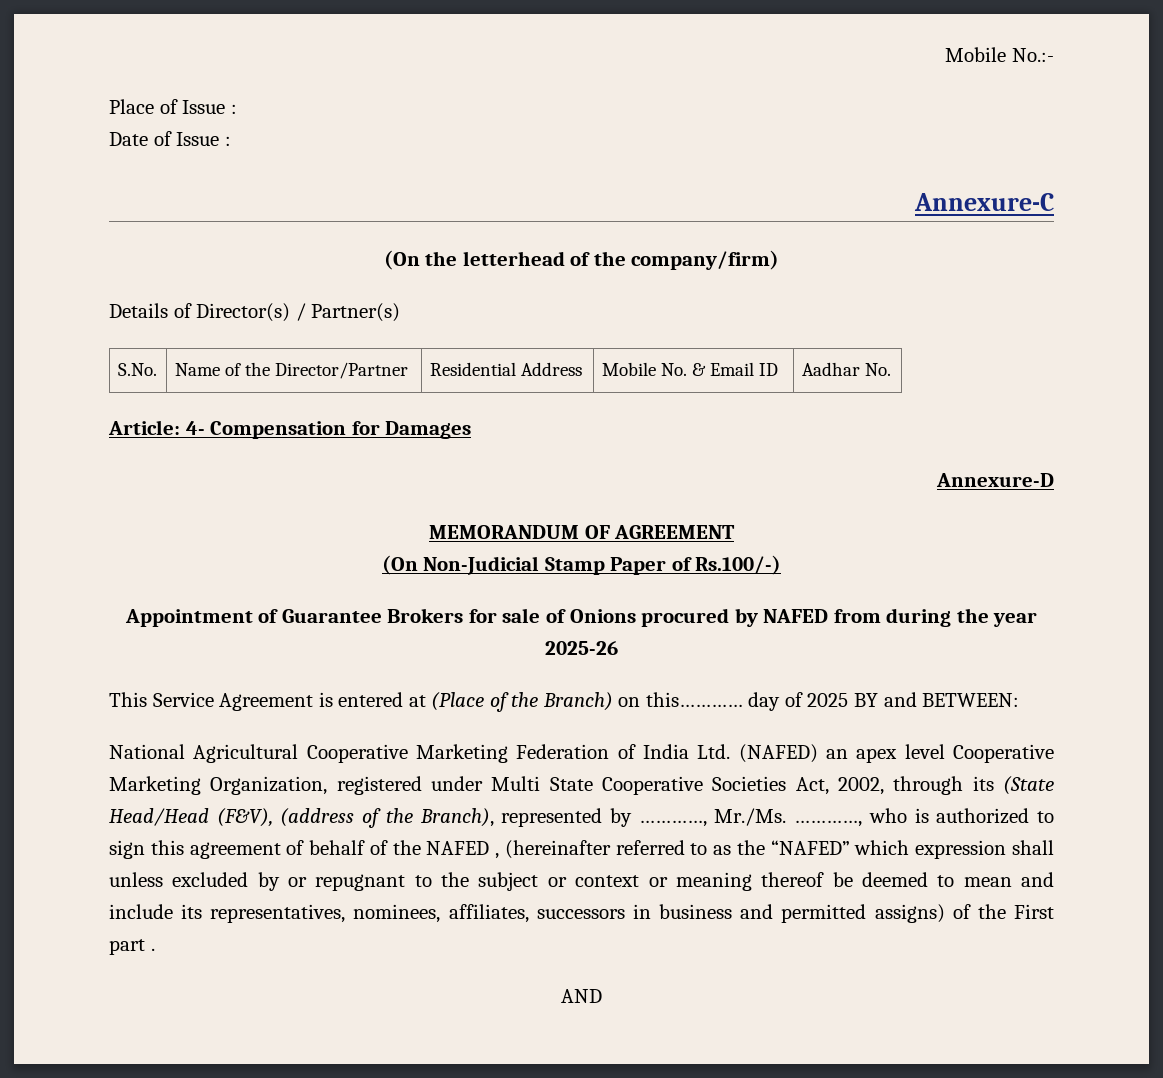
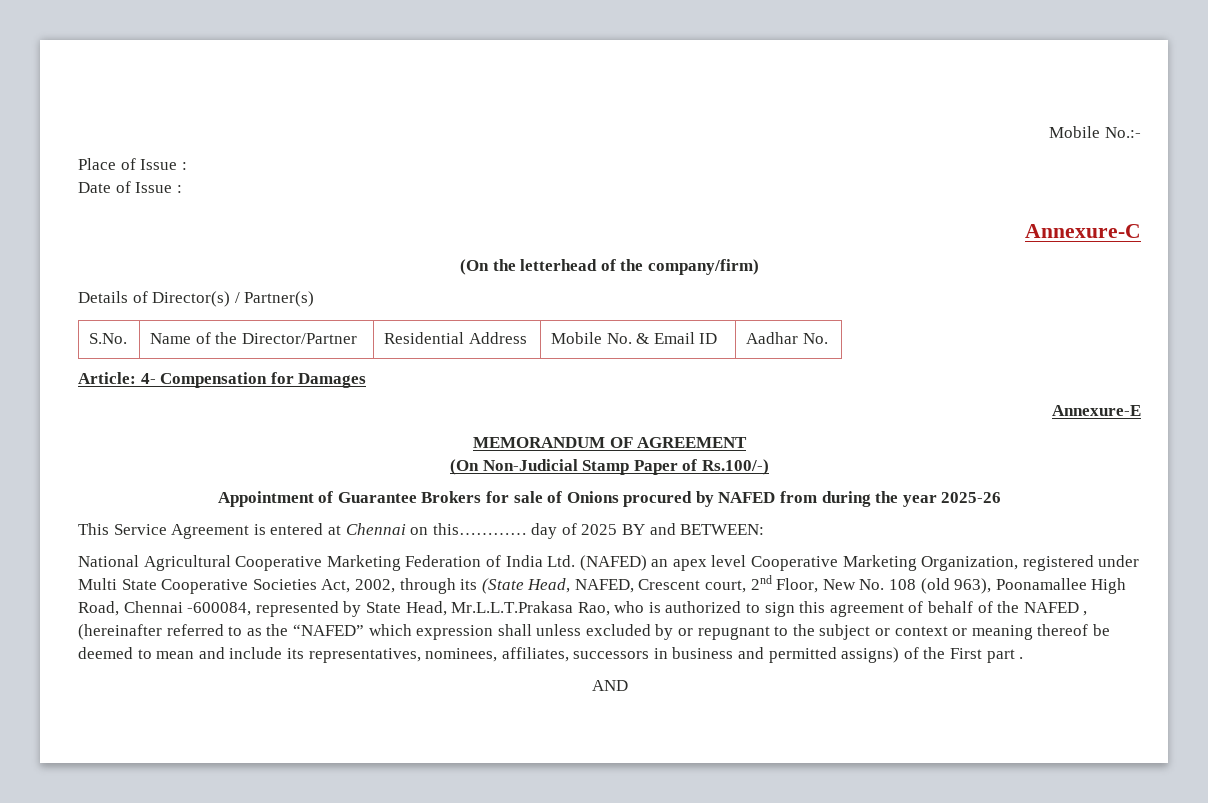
[936,473,1054,487] Annexure-D -> [1052,405,1141,416] Annexure-E
[431,692,613,712] (Place of the Branch) -> [345,523,406,535] Chennai
[109,808,863,828] Head/Head (F&V), (address of the Branch), represented by …………, Mr./Ms. …………, -> [527,575,1127,594] [78,601,610,617] Head, NAFED, Crescent court, 2nd Floor, New No. 108 (old 963), Poonamallee High Road, Chennai -600084, represented by State Head, Mr.L.L.T.Prakasa Rao,

